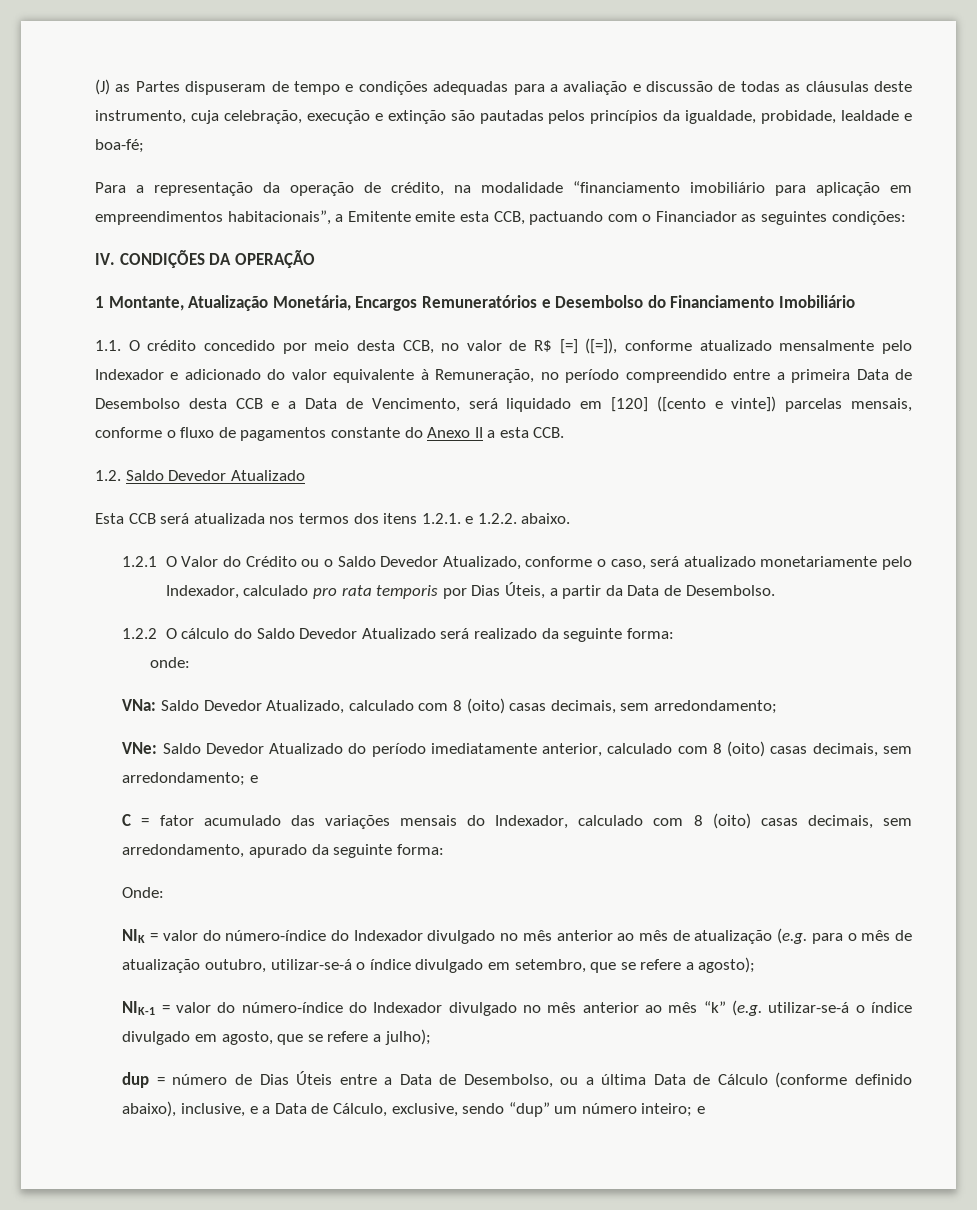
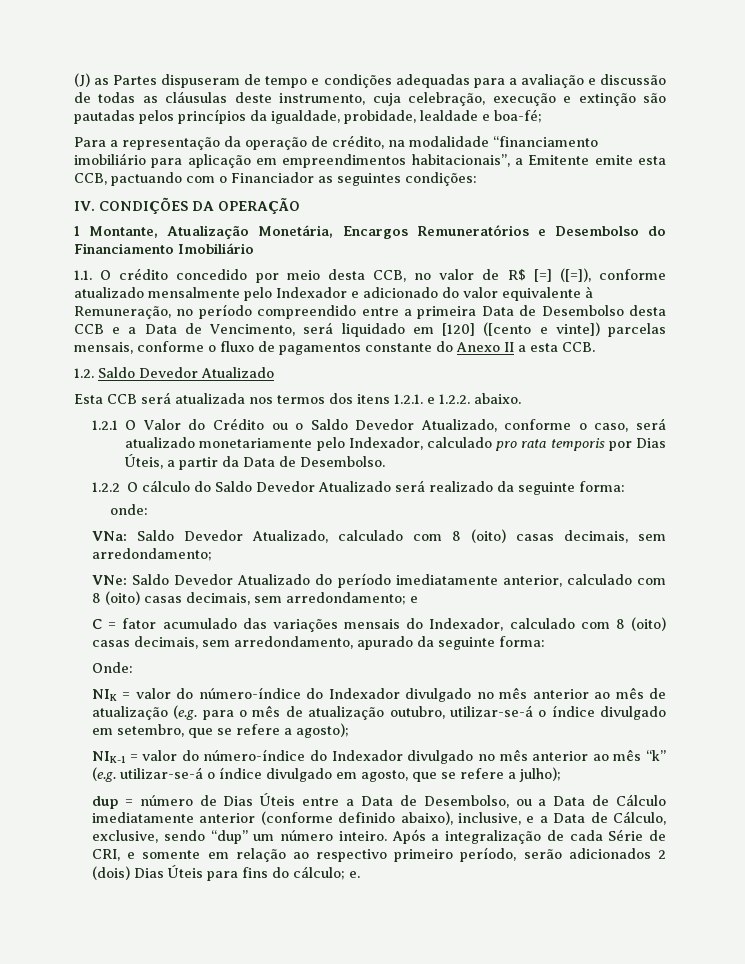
[601,1074,647,1085] última -> (547, 802) none
(768, 1079) none -> [92,812,256,823] imediatamente anterior
[641,1103,706,1117] inteiro; e -> [338,829,666,844] [92,847,667,862] [92,865,361,881] inteiro. Após a integralização de cada Série de CRI, e somente em relação ao respectivo primeiro período, serão adicionados 2 (dois) Dias Úteis para fins do cálculo; e.

